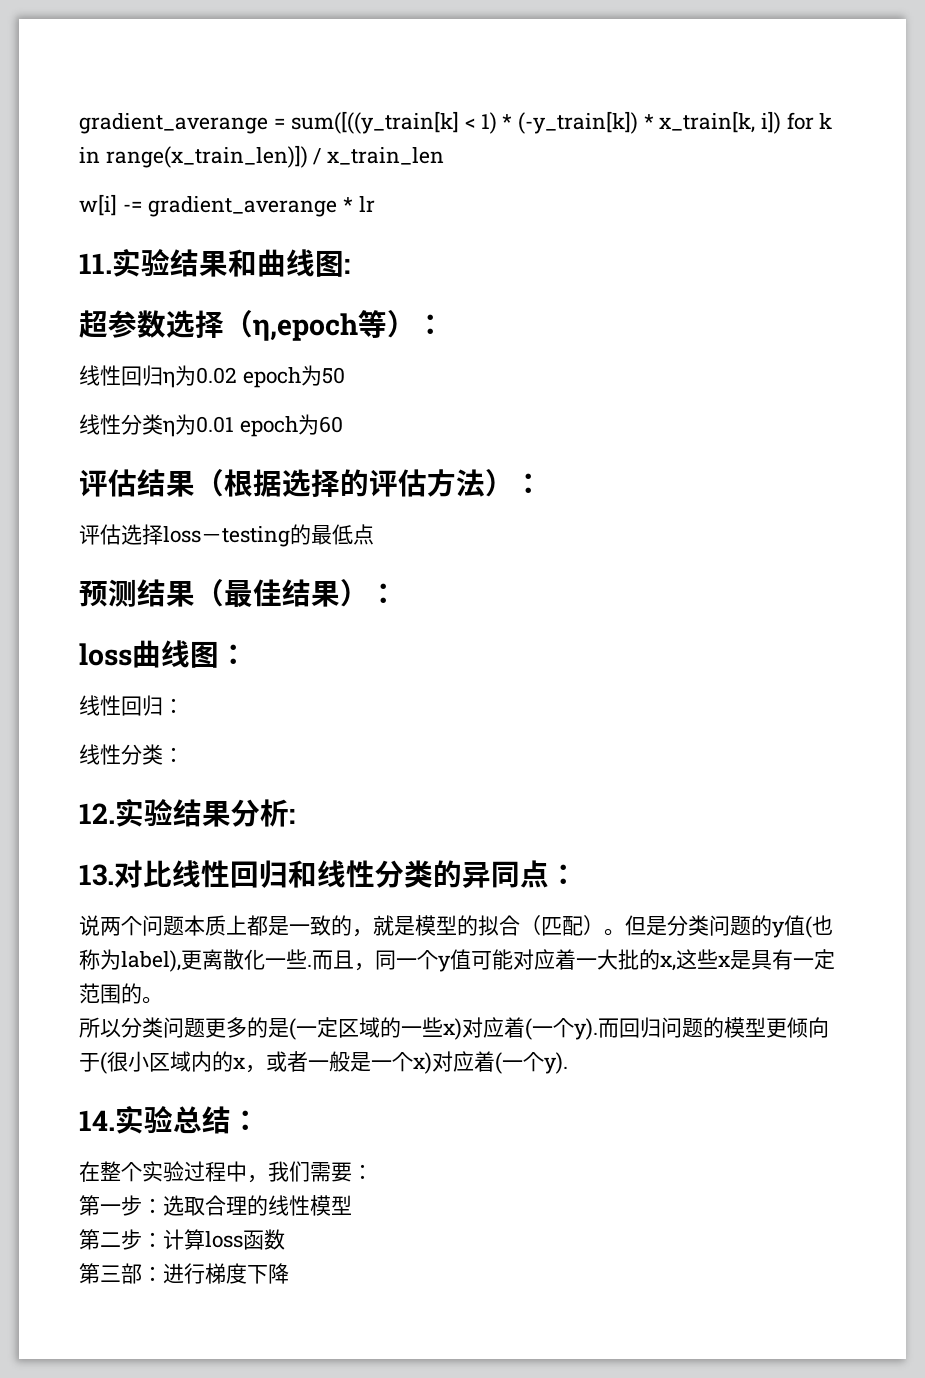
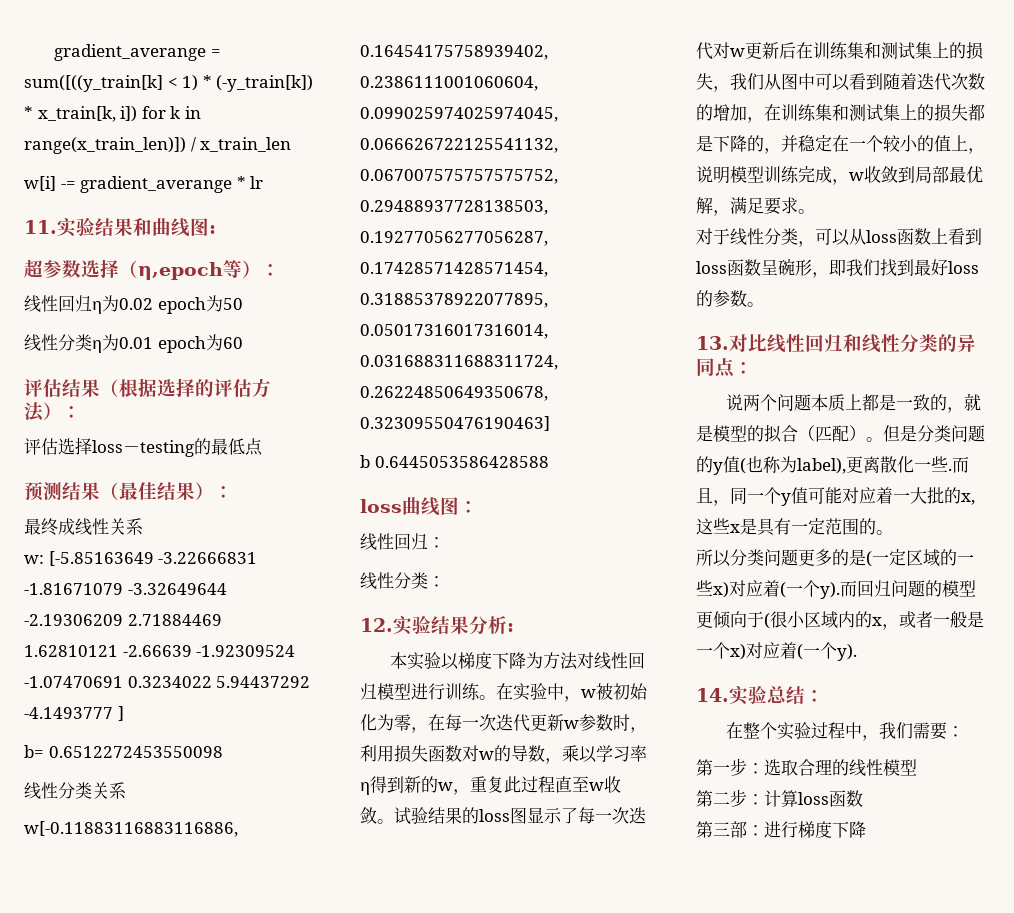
(398, 593) none -> [24,518,143,536] [24,551,258,566] [24,583,227,595] [24,614,222,626] [24,645,296,657] [24,676,311,688] [24,706,124,721] [24,745,223,758] [24,782,126,800] [24,821,238,837] [360,45,548,60] [360,76,538,91] [360,107,558,122] [360,138,558,153] [360,169,558,184] [360,200,548,215] [360,231,548,246] [360,262,548,277] [360,293,548,308] [360,324,548,339] [360,355,558,370] [360,386,548,401] [360,416,550,431] [360,455,549,468] // 最终成线性关系 // w: [-5.85163649 -3.22666831 -1.81671079 -3.32649644 -2.19306209 2.71884469 1.62810121 -2.66639 -1.92309524 -1.07470691 0.3234022 5.94437292 -4.1493777 ] // b= 0.6512272453550098 // 线性分类关系 // w[-0.11883116883116886, 0.16454175758939402, 0.2386111001060604, 0.099025974025974045, 0.066626722125541132, 0.067007575757575752, 0.29488937728138503, 0.19277056277056287, 0.17428571428571454, 0.31885378922077895, 0.05017316017316014, 0.031688311688311724, 0.26224850649350678, 0.32309550476190463] // b 0.6445053586428588
(295, 816) none -> [390,652,646,670] [360,683,648,702] [360,714,647,733] [360,745,647,764] [360,776,621,795] [360,807,646,825] [696,42,983,60] [696,73,985,92] [696,104,985,123] [696,135,985,154] [696,166,983,185] [696,197,815,216] [696,228,982,247] [696,259,979,278] [696,290,764,307] // 本实验以梯度下降为方法对线性回归模型进行训练。在实验中，w被初始化为零，在每一次迭代更新w参数时，利用损失函数对w的导数，乘以学习率η得到新的w，重复此过程直至w收敛。试验结果的loss图显示了每一次迭代对w更新后在训练集和测试集上的损失，我们从图中可以看到随着迭代次数的增加，在训练集和测试集上的损失都是下降的，并稳定在一个较小的值上，说明模型训练完成，w收敛到局部最优解，满足要求。 // 对于线性分类，可以从loss函数上看到loss函数呈碗形，即我们找到最好loss的参数。

